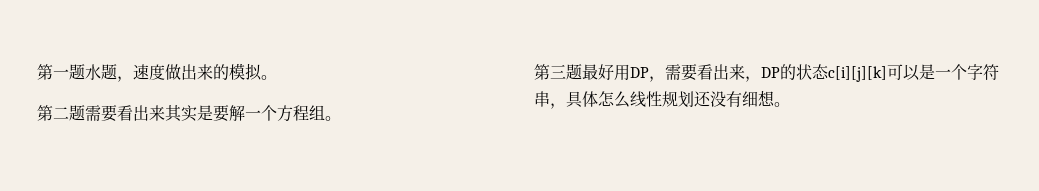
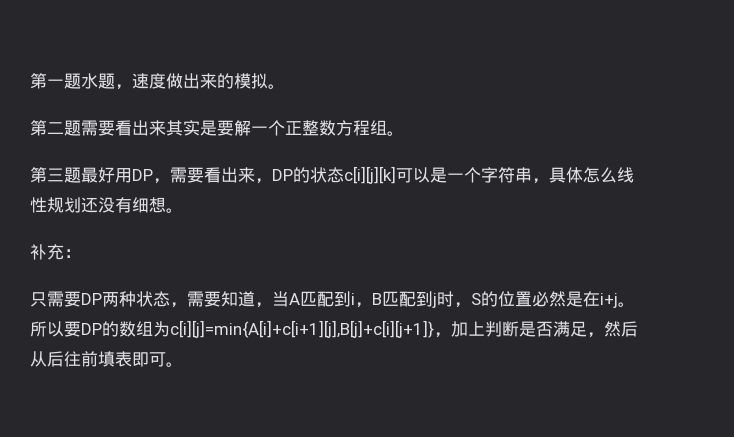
(277, 113) none -> [285,120,336,136] 正整数
(790, 104) none -> [30,244,81,260] [30,291,635,308] [30,320,638,338] [30,351,183,367] // 补充： // 只需要DP两种状态，需要知道，当A匹配到i，B匹配到j时，S的位置必然是在i+j。所以要DP的数组为c[i][j]=min{A[i]+c[i+1][j],B[j]+c[i][j+1]}，加上判断是否满足，然后从后往前填表即可。

